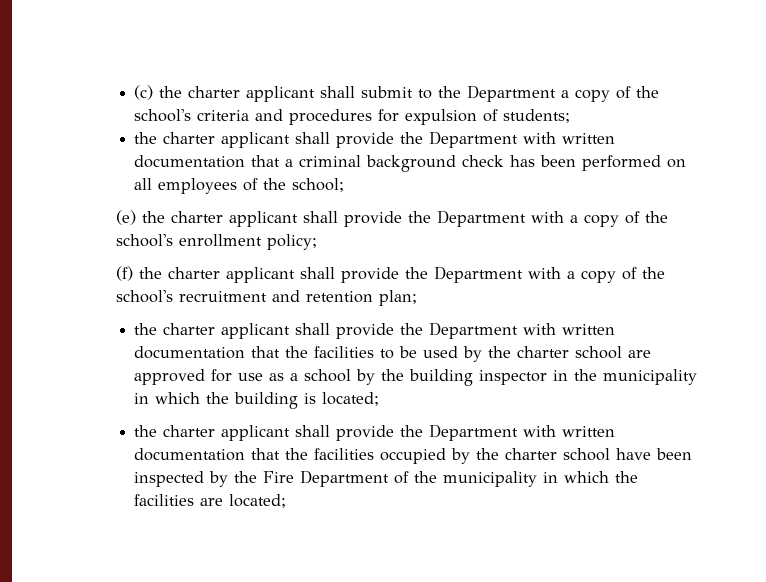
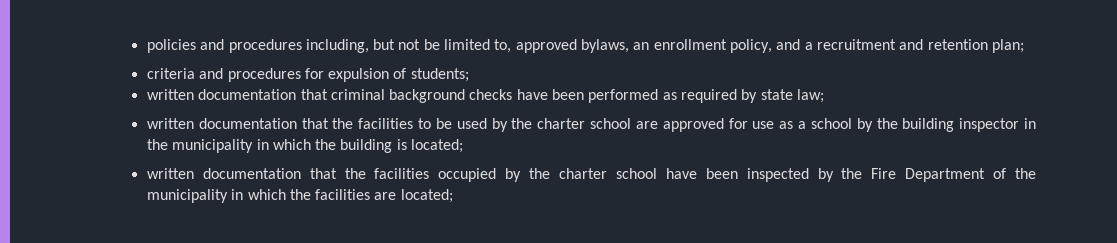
[134,85,660,102] [134,109,192,122] (c) the charter applicant shall submit to the Department a copy of the school's -> [146,39,1024,53] policies and procedures including, but not be limited to, approved bylaws, an enrollment policy, and a recruitment and retention plan; //
[134,131,616,148] [134,155,294,168] the charter applicant shall provide the Department with written documentation that a -> [146,89,328,100] written documentation that
[462,155,687,171] [134,178,345,194] [116,210,669,227] [116,234,318,250] [116,266,666,283] [116,290,418,306] [134,322,557,339] check has been performed on all employees of the school; // (e) the charter applicant shall provide the Department with a copy of the school's enrollment policy; // (f) the charter applicant shall provide the Department with a copy of the school's recruitment and retention plan; // the charter applicant shall provide the Department with -> [469,89,825,103] checks have been performed as required by state law; //
[134,424,557,441] the charter applicant shall provide the Department with -> (464, 146) none

